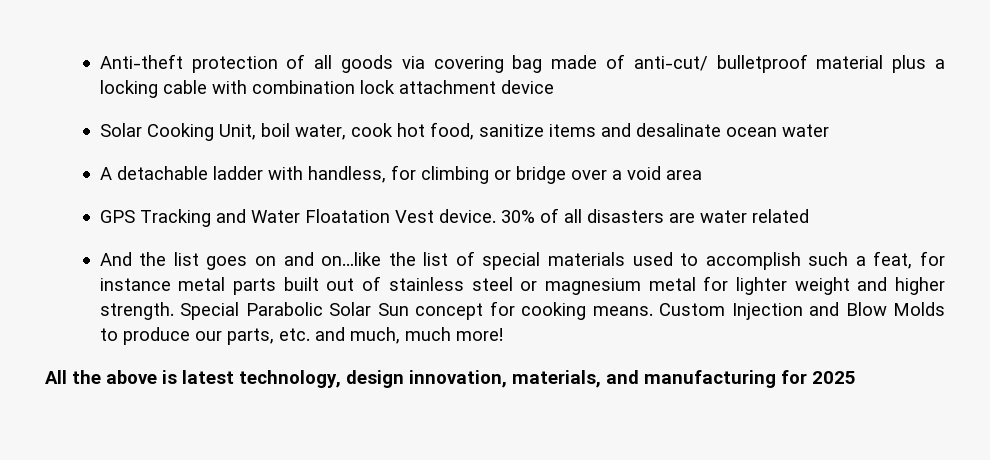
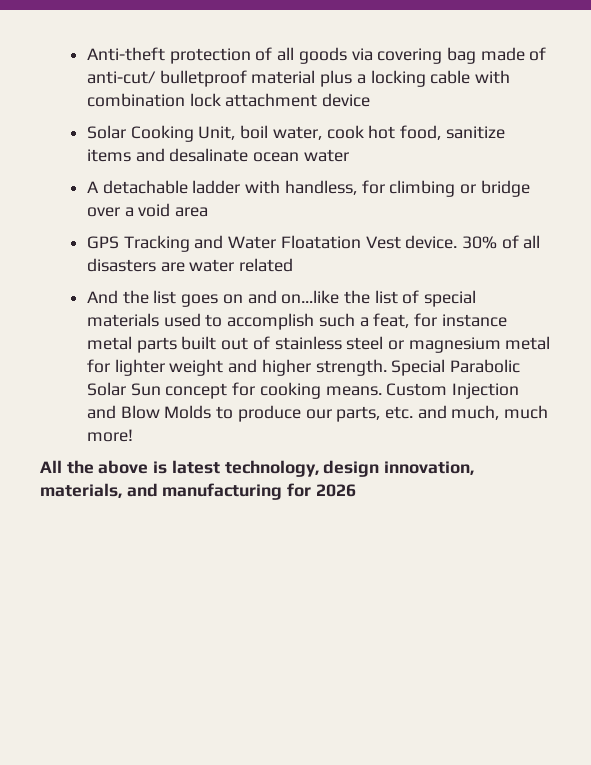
[812,371,856,384] 2025 -> [315,484,356,497] 2026

